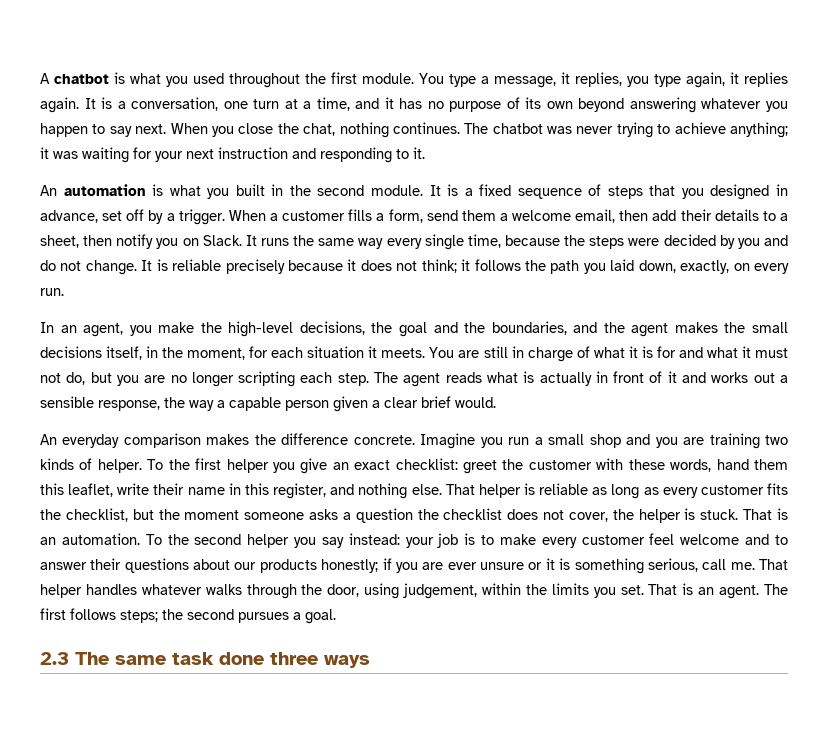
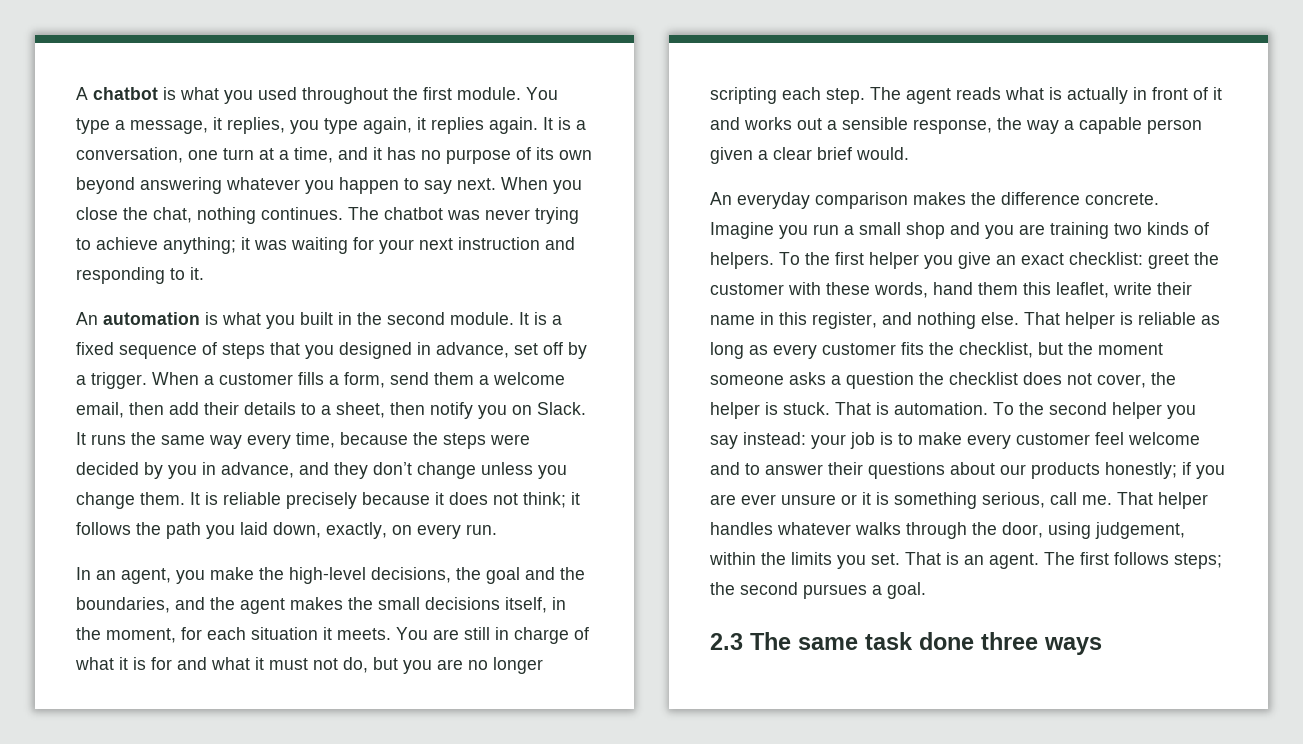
[424,234,464,250] single -> (291, 441) none
[763,235,788,246] [40,260,137,275] and do not change. -> [202,462,567,479] [76,492,185,509] in advance, and they don’t change unless you change them.
[97,459,142,473] helper. -> [710,252,774,269] helpers.
[40,537,56,545] an -> (889, 408) none

